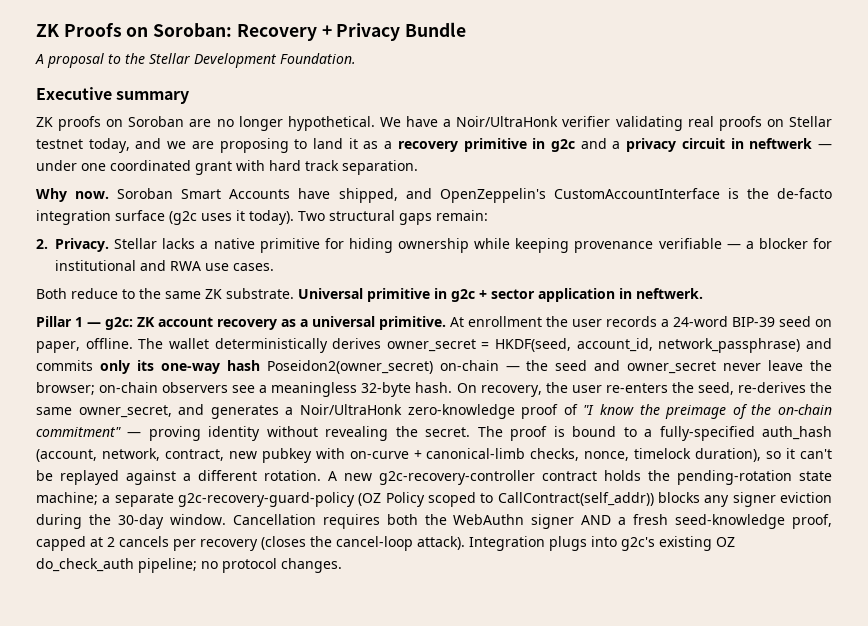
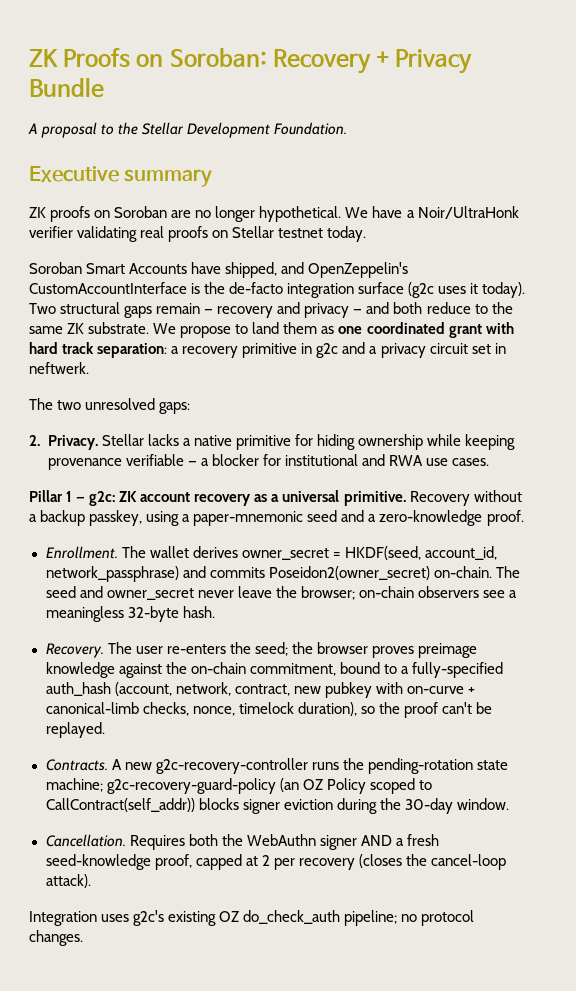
[88,138,832,153] [36,160,418,175] [36,188,110,202] today, and we are proposing to land it as a recovery primitive in g2c and a privacy circuit in neftwerk — under one coordinated grant with hard track separation. // Why now. -> [327,226,367,242] today. //
[436,210,488,221] remain: -> [156,302,513,318] [29,322,514,338] [29,342,506,358] [29,362,89,374] [29,398,191,414] remain — recovery and privacy — and both reduce to the same ZK substrate. We propose to land them as one coordinated grant with hard track separation: a recovery primitive in g2c and a privacy circuit set in neftwerk. // The two unresolved gaps:
[36,288,703,302] // Both reduce to the same ZK substrate. Universal primitive in g2c + sector application in neftwerk. -> (490, 462) none
[450,316,832,327] [36,338,133,353] At enrollment the user records a 24-word BIP-39 seed on paper, offline. -> [409,490,522,506] [29,510,524,526] [45,546,118,559] Recovery without a backup passkey, using a paper-mnemonic seed and a zero-knowledge proof. // Enrollment.
[214,338,328,353] deterministically -> (189, 552) none
[99,360,549,374] only its one-way hash Poseidon2(owner_secret) on-chain — the -> [268,566,520,580] Poseidon2(owner_secret) on-chain. The
[456,382,832,397] [36,404,833,419] [36,426,565,441] On recovery, the user re-enters the seed, re-derives the same owner_secret, and generates a Noir/UltraHonk zero-knowledge proof of "I know the preimage of the on-chain commitment" — proving identity without revealing the secret. The proof is -> [45,642,477,658] [45,662,336,678] // Recovery. The user re-enters the seed; the browser proves preimage knowledge against the on-chain commitment,
[786,448,832,459] [36,470,321,485] it can't be replayed against a different rotation. -> [378,702,492,718] [45,722,105,738] [45,759,108,771] the proof can't be replayed. // Contracts.
[542,470,641,481] contract holds -> [311,762,339,770] runs
[102,492,382,507] a separate g2c-recovery-guard-policy (OZ -> [106,778,324,794] g2c-recovery-guard-policy (an OZ
[704,495,730,507] any -> (239, 804) none
[232,514,380,529] Cancellation requires -> [45,834,185,850] // Cancellation. Requires
[119,536,169,547] cancels -> (270, 860) none
[469,536,617,551] Integration plugs into -> [29,911,130,926] // Integration uses

